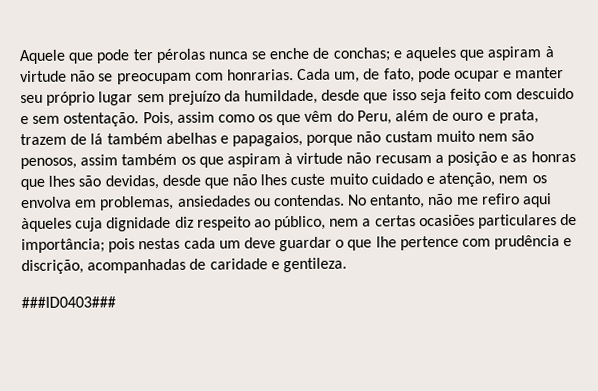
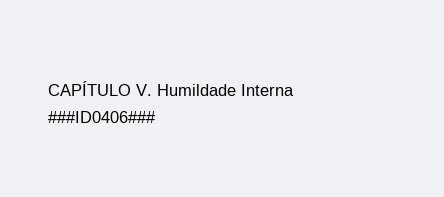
[19,46,554,65] [20,67,565,85] [20,87,575,106] [20,109,539,127] [20,130,535,147] [20,150,576,170] [20,172,547,191] [21,193,553,211] [21,213,578,233] [21,235,573,254] [21,257,347,275] [21,296,116,309] Aquele que pode ter pérolas nunca se enche de conchas; e aqueles que aspiram à virtude não se preocupam com honrarias. Cada um, de fato, pode ocupar e manter seu próprio lugar sem prejuízo da humildade, desde que isso seja feito com descuido e sem ostentação. Pois, assim como os que vêm do Peru, além de ouro e prata, trazem de lá também abelhas e papagaios, porque não custam muito nem são penosos, assim também os que aspiram à virtude não recusam a posição e as honras que lhes são devidas, desde que não lhes custe muito cuidado e atenção, nem os envolva em problemas, ansiedades ou contendas. No entanto, não me refiro aqui àqueles cuja dignidade diz respeito ao público, nem a certas ocasiões particulares de importância; pois nestas cada um deve guardar o que lhe pertence com prudência e discrição, acompanhadas de caridade e gentileza. // ###ID0403### -> [48,81,294,96] [48,111,156,123] CAPÍTULO V. Humildade Interna // ###ID0406###

